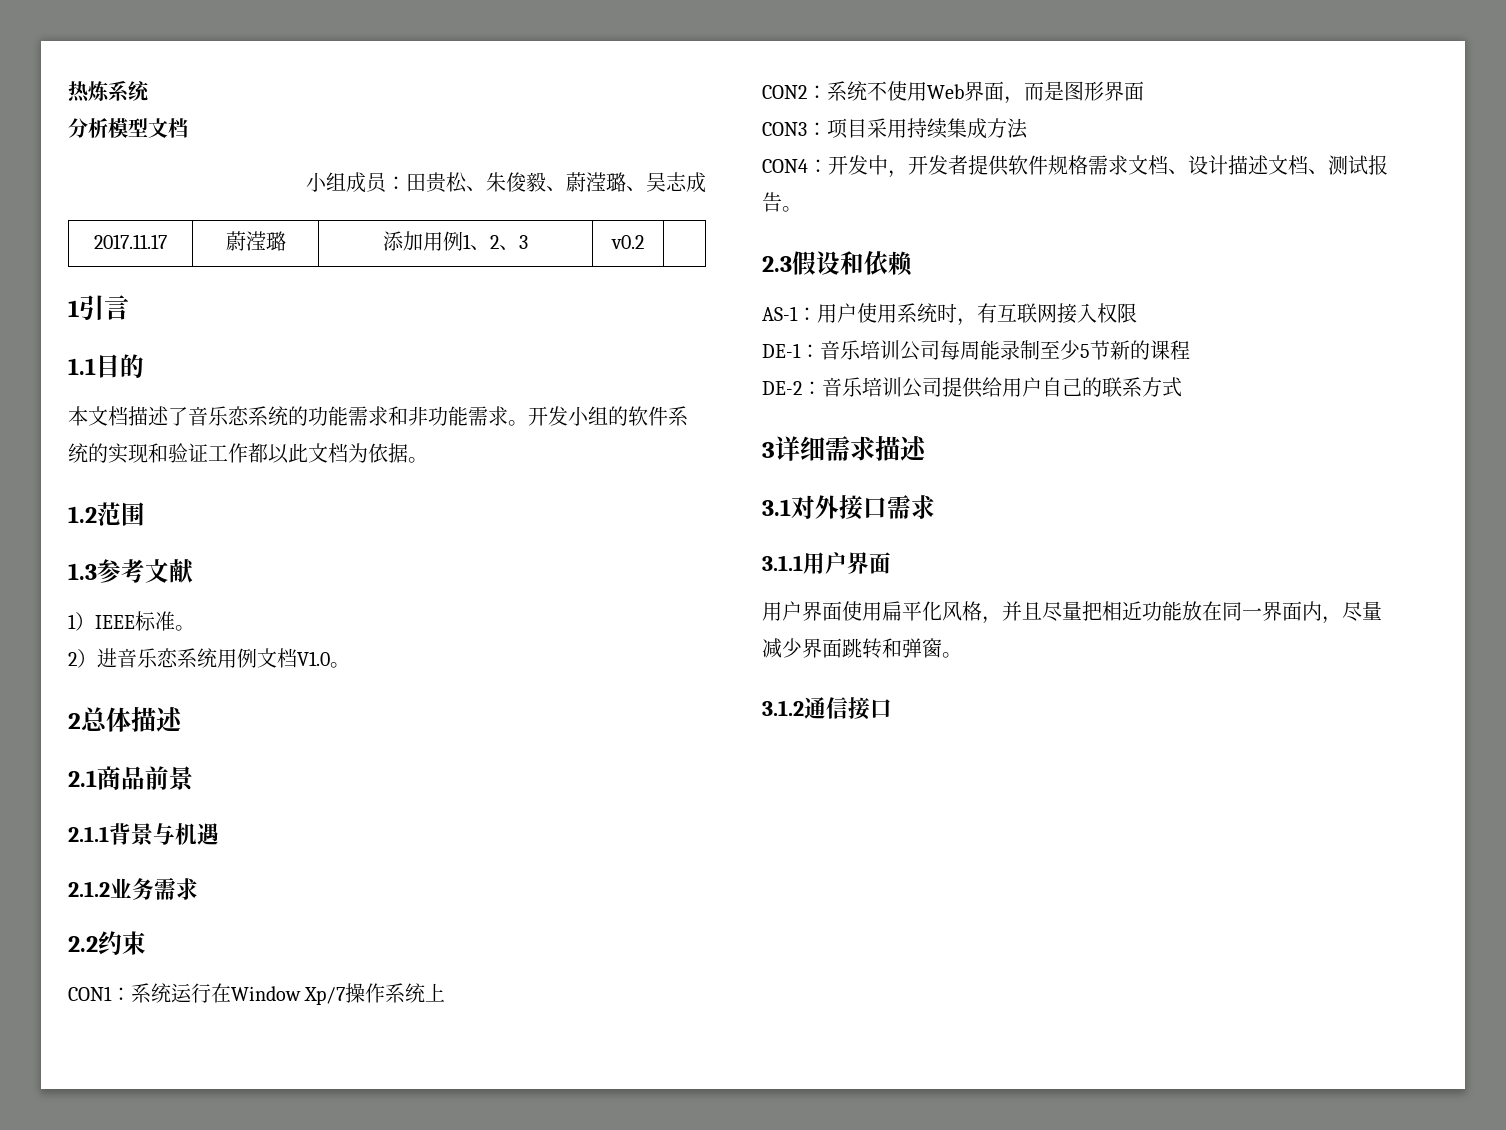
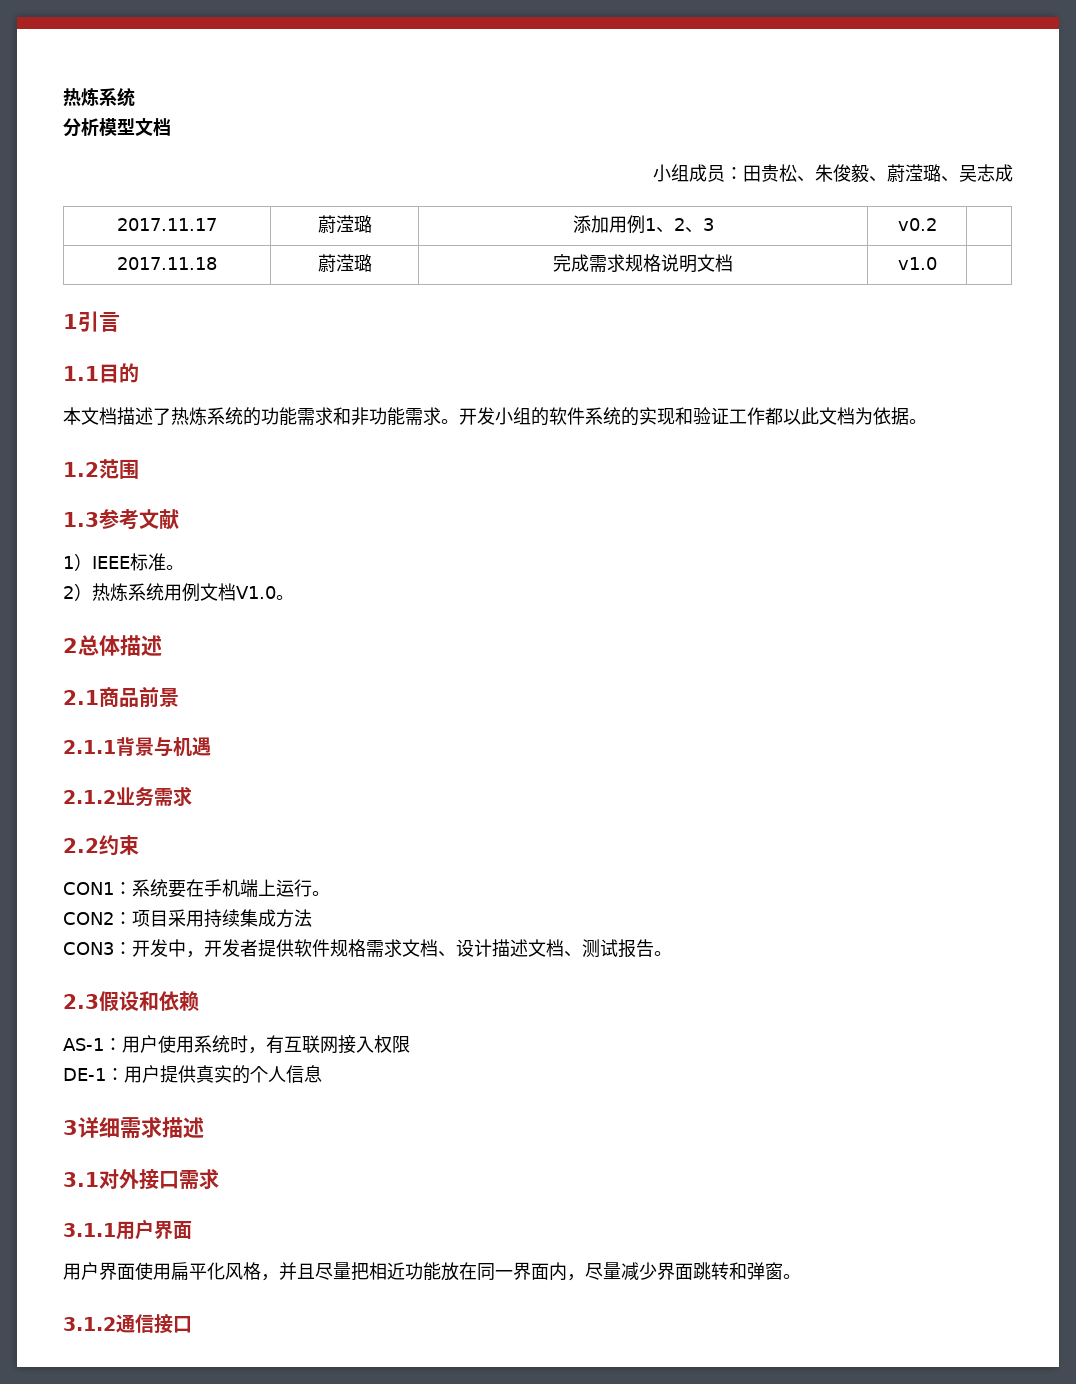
(644, 242) none -> [117,257,217,270] [317,254,372,273] [553,254,733,273] [897,257,937,270] // 2017.11.18 | 蔚滢璐 | 完成需求规格说明文档 | v1.0 |
[188,406,249,426] 音乐恋 -> [171,407,207,426] 热炼
[97,648,178,668] 进音乐恋 -> [92,583,128,602] 热炼
[171,983,446,1005] [762,81,1144,104] [762,122,807,136] 运行在Window Xp/7操作系统上 // CON2：系统不使用Web界面，而是图形界面 // CON3 -> [168,879,330,898] [63,912,114,925] 要在手机端上运行。 // CON2
[762,159,808,173] CON4 -> [63,942,114,955] CON3
[820,340,1190,361] [762,377,1182,398] 音乐培训公司每周能录制至少5节新的课程 // DE-2：音乐培训公司提供给用户自己的联系方式 -> [124,1065,322,1084] 用户提供真实的个人信息

